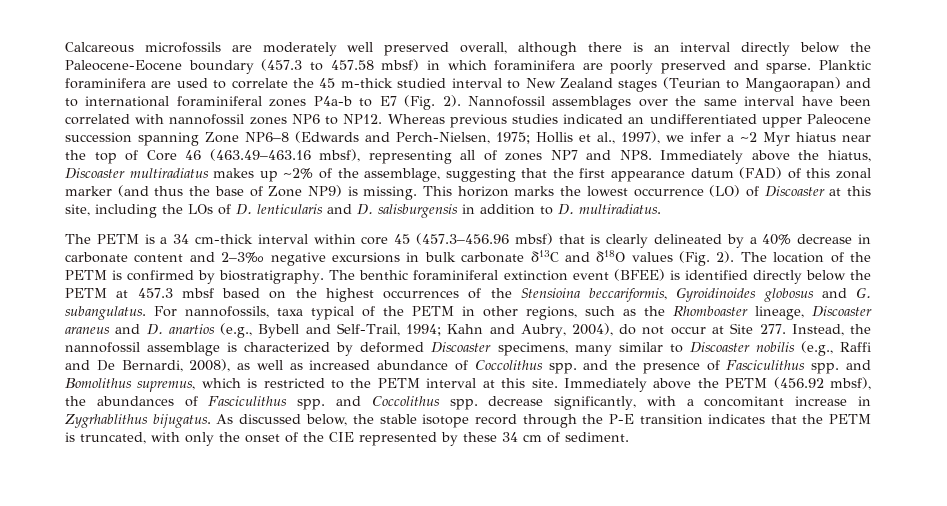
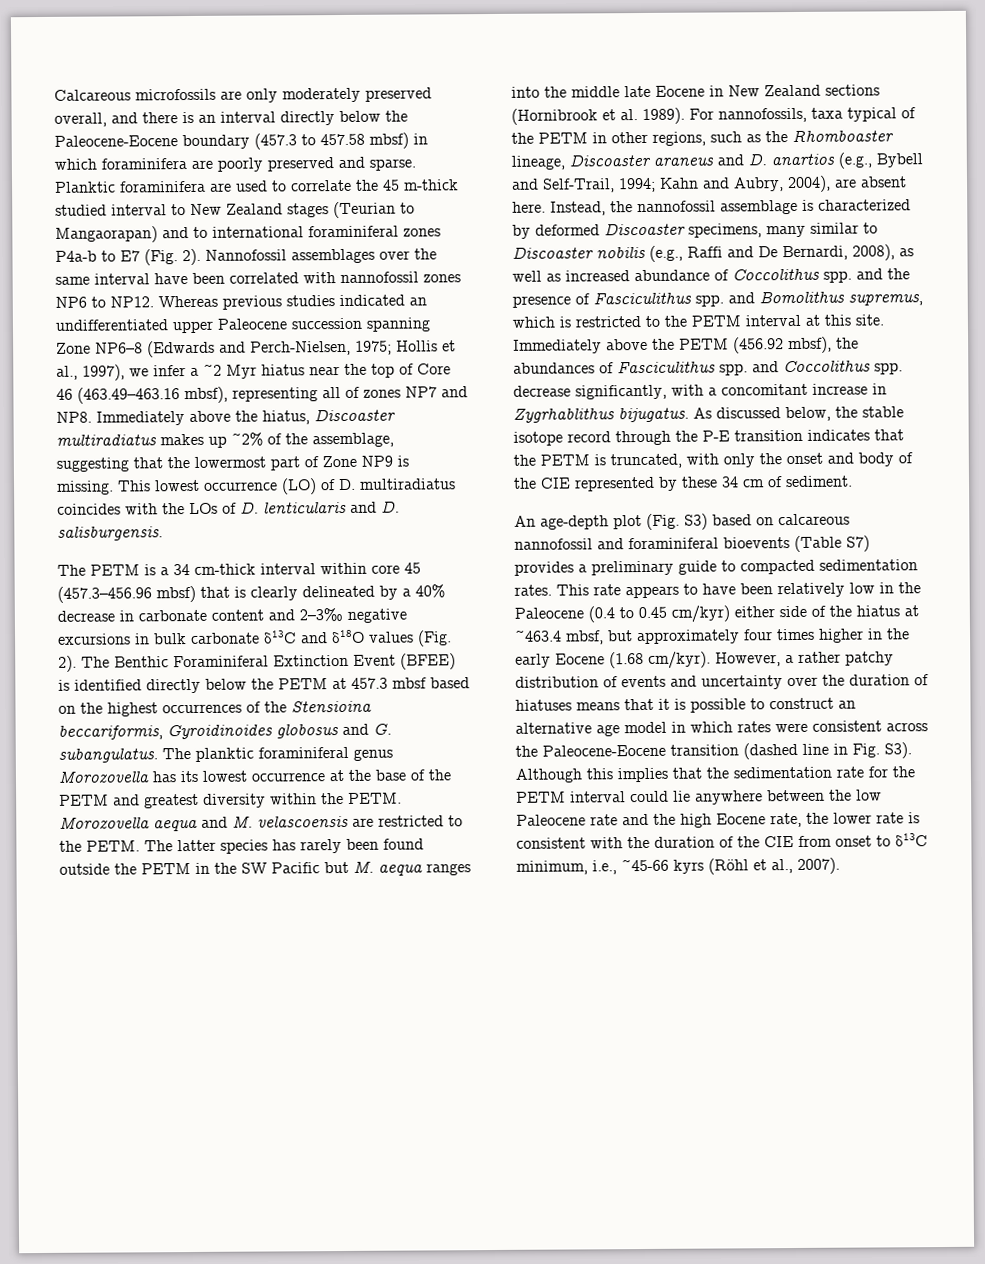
[262,42,374,56] moderately well -> [246,87,361,103] only moderately
[517,42,577,56] although -> [111,112,138,124] and
[579,167,872,182] [65,185,244,197] first appearance datum (FAD) of this zonal marker (and thus the base -> [194,456,300,471] lowermost part
[307,185,342,197] NP9) -> [361,455,393,467] NP9
[457,186,582,197] horizon marks the -> (151, 486) none
[764,186,872,197] [65,204,157,218] Discoaster at this site, including -> [338,478,456,491] [57,503,158,515] D. multiradiatus coincides with
[378,204,661,218] salisburgensis in addition to D. multiradiatus. -> [57,526,163,541] salisburgensis.
[773,252,872,263] [65,270,609,284] location of the PETM is confirmed by biostratigraphy. The benthic foraminiferal extinction event -> [114,654,396,668] Benthic Foraminiferal Extinction Event
(146, 313) none -> [162,746,393,762] [58,769,451,784] [59,792,402,809] [59,815,463,832] [59,838,424,854] [59,860,471,876] [511,84,880,98] [511,107,685,125] The planktic foraminiferal genus Morozovella has its lowest occurrence at the base of the PETM and greatest diversity within the PETM. Morozovella aequa and M. velascoensis are restricted to the PETM. The latter species has rarely been found outside the PETM in the SW Pacific but M. aequa ranges into the middle late Eocene in New Zealand sections (Hornibrook et al. 1989).
[619,323,786,335] do not occur at Site 277. -> [835,176,907,188] [512,201,546,213] are absent here.
(280, 438) none -> [827,452,894,467] and body
(629, 437) none -> [514,513,850,530] [514,535,870,552] [514,559,918,576] [514,582,921,599] [514,605,919,623] [514,628,910,645] [515,651,894,669] [515,674,929,690] [515,697,856,713] [515,720,928,737] [515,742,912,760] [515,766,915,783] [516,789,882,805] [516,812,920,828] [516,833,928,849] [516,857,840,875] // An age-depth plot (Fig. S3) based on calcareous nannofossil and foraminiferal bioevents (Table S7) provides a preliminary guide to compacted sedimentation rates. This rate appears to have been relatively low in the Paleocene (0.4 to 0.45 cm/kyr) either side of the hiatus at ~463.4 mbsf, but approximately four times higher in the early Eocene (1.68 cm/kyr). However, a rather patchy distribution of events and uncertainty over the duration of hiatuses means that it is possible to construct an alternative age model in which rates were consistent across the Paleocene-Eocene transition (dashed line in Fig. S3). Although this implies that the sedimentation rate for the PETM interval could lie anywhere between the low Paleocene rate and the high Eocene rate, the lower rate is consistent with the duration of the CIE from onset to δ13C minimum, i.e., ~45-66 kyrs (Röhl et al., 2007).

